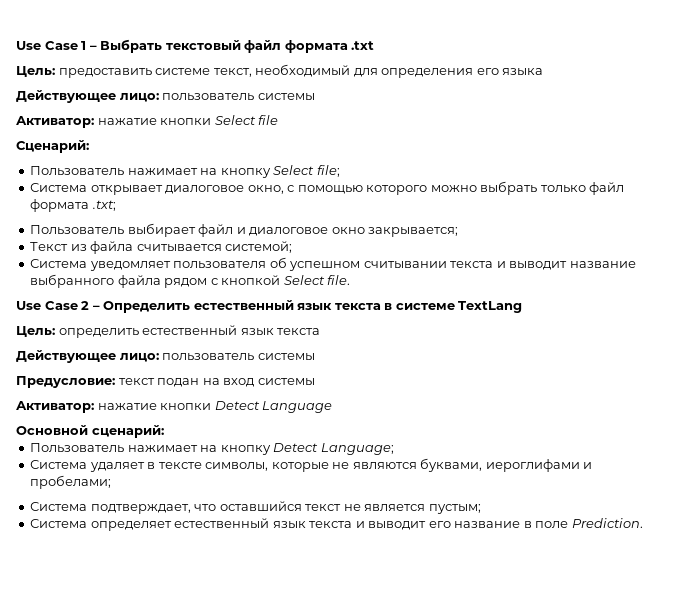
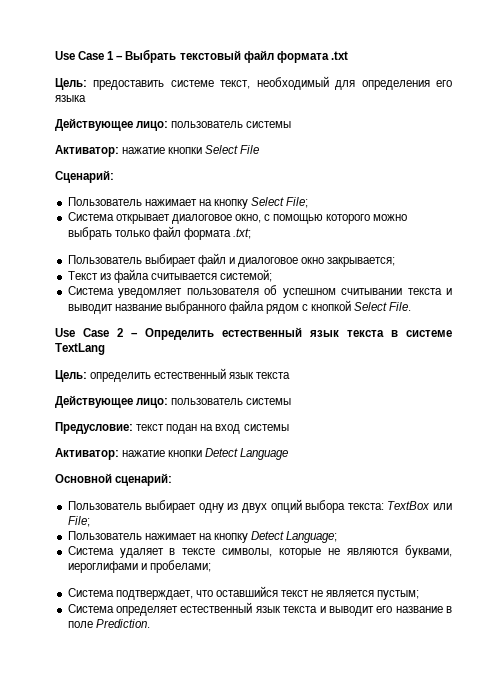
[258,115,279,125] file -> [240,145,260,154] File
[316,165,340,177] file; -> [286,197,309,208] File;
[327,275,351,285] file. -> [389,302,412,311] File.
(164, 431) none -> [67,499,452,513] [67,516,90,527] // Пользователь выбирает одну из двух опций выбора текста: TextBox или File;

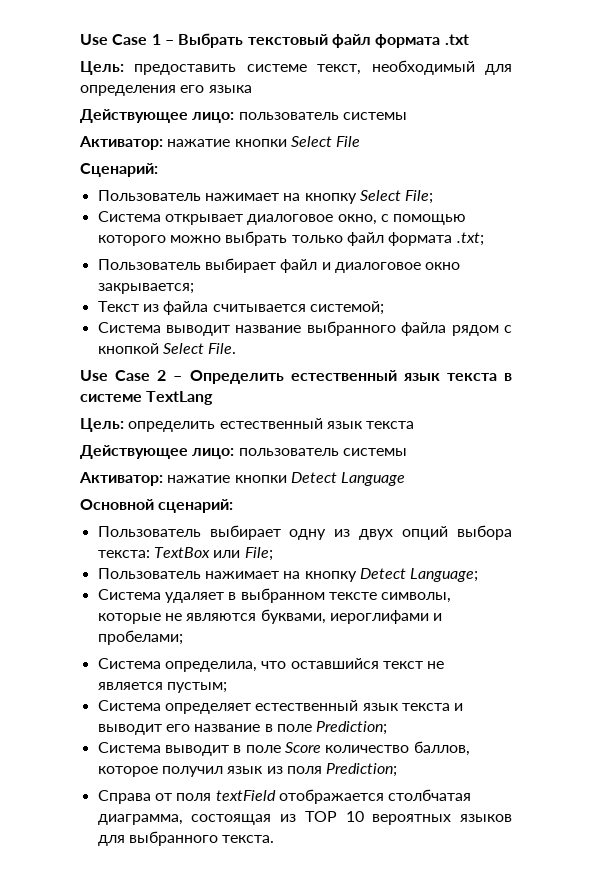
[118,285,453,298] уведомляет пользователя об успешном считывании текста и -> (161, 327) none
[55,422,289,434] // Предусловие: текст подан на вход системы -> (407, 452) none
(176, 551) none -> [240,588,325,603] выбранном
[115,590,193,600] подтверждает, -> [164,661,257,672] определила,
[95,619,150,628] Prediction. -> [316,721,388,735] [97,741,470,756] [97,763,398,777] [97,789,472,804] [97,811,512,825] [97,831,275,846] Prediction; // Система выводит в поле Score количество баллов, которое получил язык из поля Prediction; // Справа от поля textField отображается столбчатая диаграмма, состоящая из TOP 10 вероятных языков для выбранного текста.

